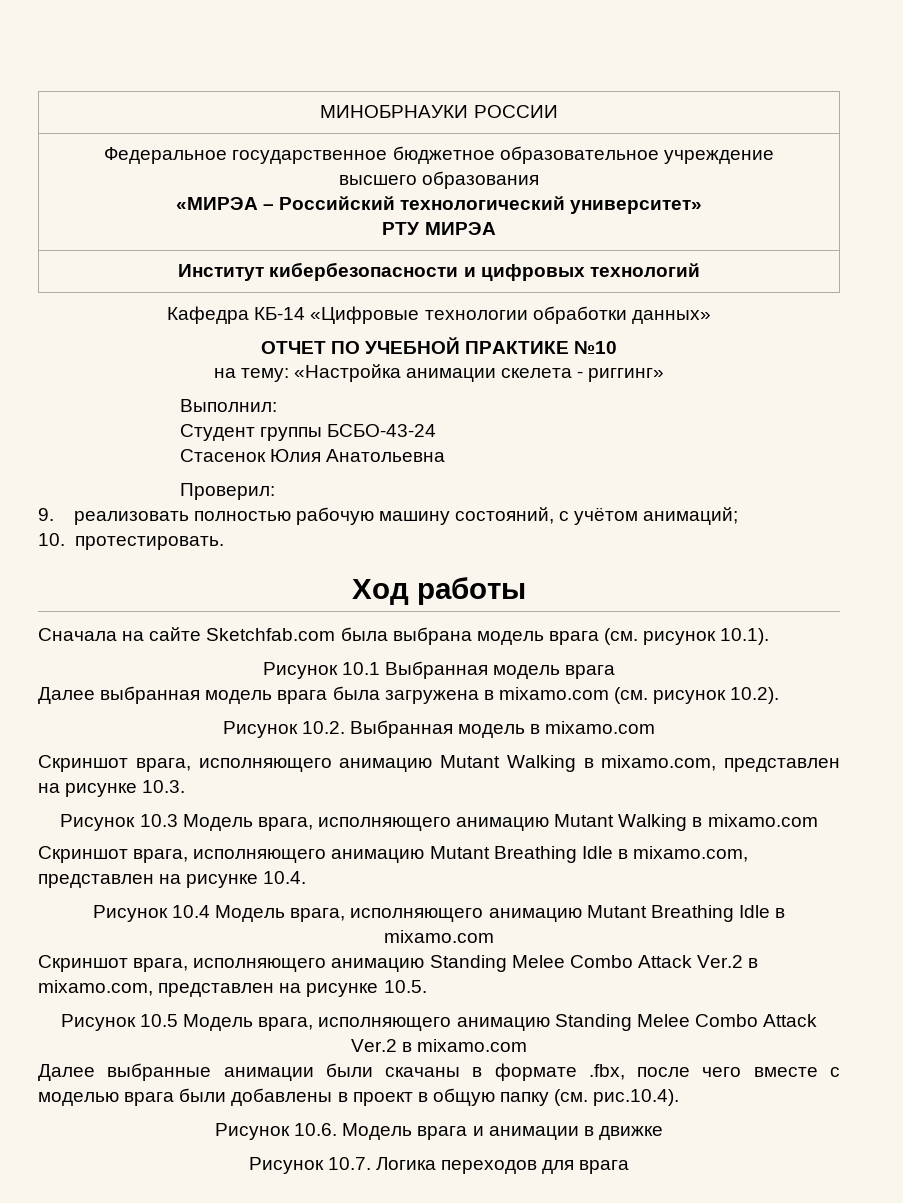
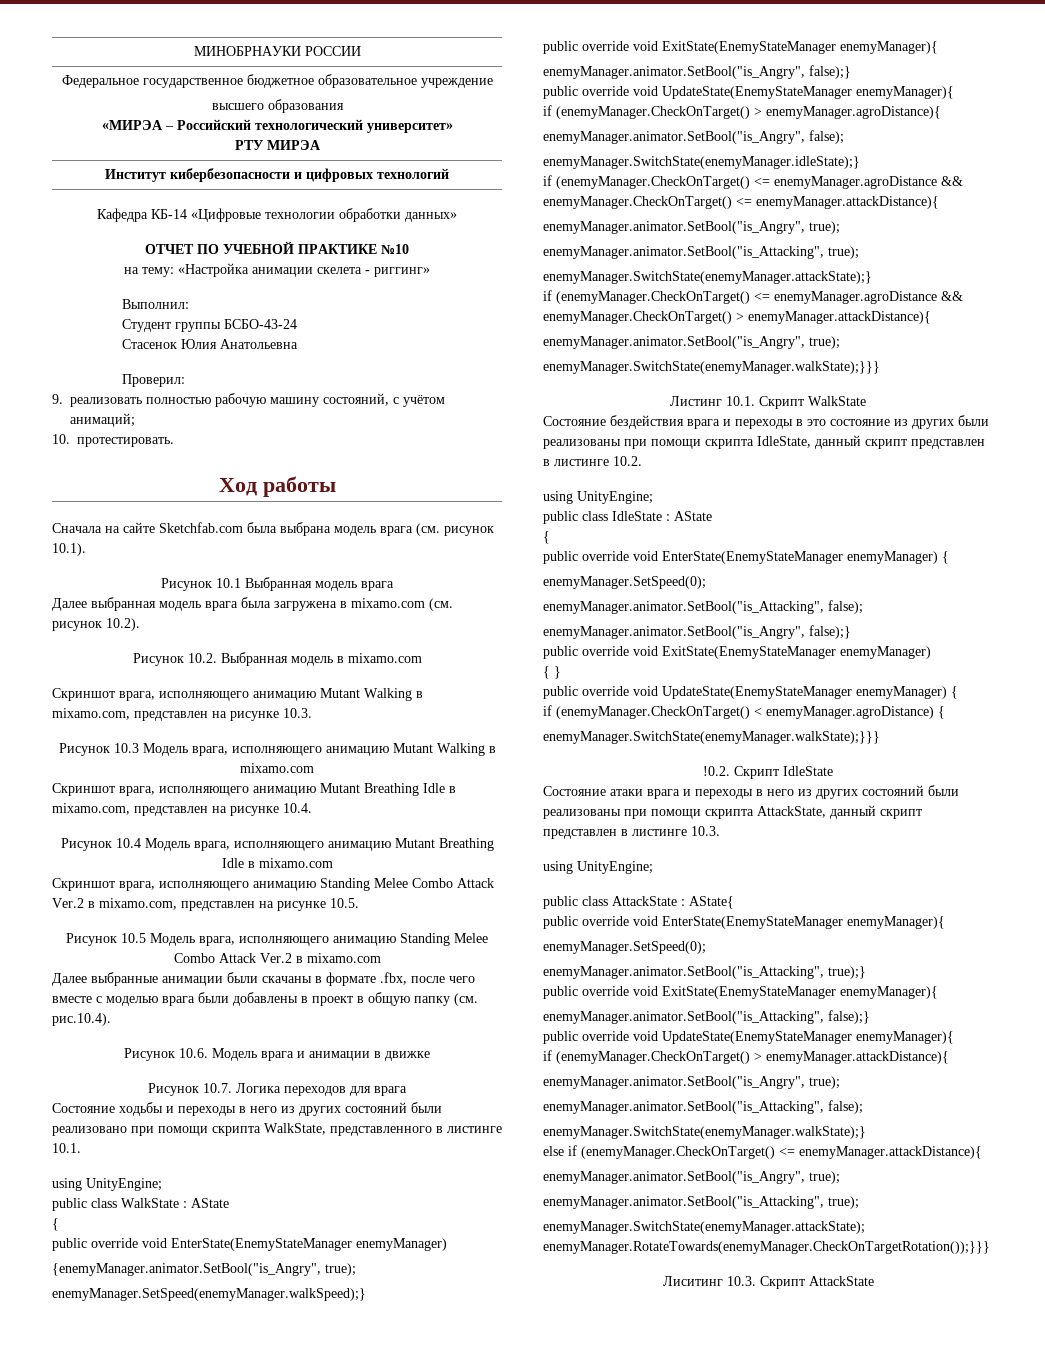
(630, 1167) none -> [52,1102,442,1116] [52,1123,502,1136] [52,1143,81,1153] [52,1178,162,1191] [52,1198,229,1211] [52,1218,59,1231] [52,1238,447,1251] [52,1263,356,1276] [52,1288,366,1301] [543,41,938,54] [543,65,851,79] [543,86,954,99] [543,105,941,119] [543,130,844,144] [543,156,860,169] [543,175,963,189] [543,196,939,209] [543,221,840,234] [543,246,859,259] [543,271,872,284] [543,290,963,304] [543,311,931,324] [543,336,840,349] [543,361,880,374] [670,396,866,409] [543,415,989,429] [543,435,985,449] [543,456,642,466] [543,491,653,504] [543,511,712,524] [543,531,550,544] [543,551,949,564] [543,576,706,589] [543,600,863,614] [543,625,851,639] [543,646,931,659] [543,666,561,679] [543,686,958,699] [543,705,945,719] [543,731,880,744] [703,766,833,779] [543,785,959,799] [543,805,922,819] [543,826,720,839] [543,861,653,874] [543,896,734,909] [543,916,945,929] [543,941,706,954] [543,966,866,979] [543,986,938,999] [543,1010,870,1024] [543,1031,954,1044] [543,1050,949,1064] [543,1076,840,1089] [543,1100,863,1114] [543,1126,866,1139] [543,1145,982,1159] [543,1171,840,1184] [543,1196,859,1209] [543,1221,865,1234] [543,1241,990,1254] [662,1276,874,1289] // Состояние ходьбы и переходы в него из других состояний были реализовано при помощи скрипта WalkState, представленного в листинге 10.1. // using UnityEngine; // public class WalkState : AState // { // public override void EnterState(EnemyStateManager enemyManager) // {enemyManager.animator.SetBool("is_Angry", true); // enemyManager.SetSpeed(enemyManager.walkSpeed);} // public override void ExitState(EnemyStateManager enemyManager){ // enemyManager.animator.SetBool("is_Angry", false);} // public override void UpdateState(EnemyStateManager enemyManager){ // if (enemyManager.CheckOnTarget() > enemyManager.agroDistance){ // enemyManager.animator.SetBool("is_Angry", false); // enemyManager.SwitchState(enemyManager.idleState);} // if (enemyManager.CheckOnTarget() <= enemyManager.agroDistance && enemyManager.CheckOnTarget() <= enemyManager.attackDistance){ // enemyManager.animator.SetBool("is_Angry", true); // enemyManager.animator.SetBool("is_Attacking", true); // enemyManager.SwitchState(enemyManager.attackState);} // if (enemyManager.CheckOnTarget() <= enemyManager.agroDistance && enemyManager.CheckOnTarget() > enemyManager.attackDistance){ // enemyManager.animator.SetBool("is_Angry", true); // enemyManager.SwitchState(enemyManager.walkState);}}} // Листинг 10.1. Скрипт WalkState // Состояние бездействия врага и переходы в это состояние из других были реализованы при помощи скрипта IdleState, данный скрипт представлен в листинге 10.2. // using UnityEngine; // public class IdleState : AState // { // public override void EnterState(EnemyStateManager enemyManager) { // enemyManager.SetSpeed(0); // enemyManager.animator.SetBool("is_Attacking", false); // enemyManager.animator.SetBool("is_Angry", false);} // public override void ExitState(EnemyStateManager enemyManager) // { } // public override void UpdateState(EnemyStateManager enemyManager) { // if (enemyManager.CheckOnTarget() < enemyManager.agroDistance) { // enemyManager.SwitchState(enemyManager.walkState);}}} // !0.2. Скрипт IdleState // Состояние атаки врага и переходы в него из других состояний были реализованы при помощи скрипта AttackState, данный скрипт представлен в листинге 10.3. // using UnityEngine; // public class AttackState : AState{ // public override void EnterState(EnemyStateManager enemyManager){ // enemyManager.SetSpeed(0); // enemyManager.animator.SetBool("is_Attacking", true);} // public override void ExitState(EnemyStateManager enemyManager){ // enemyManager.animator.SetBool("is_Attacking", false);} // public override void UpdateState(EnemyStateManager enemyManager){ // if (enemyManager.CheckOnTarget() > enemyManager.attackDistance){ // enemyManager.animator.SetBool("is_Angry", true); // enemyManager.animator.SetBool("is_Attacking", false); // enemyManager.SwitchState(enemyManager.walkState);} // else if (enemyManager.CheckOnTarget() <= enemyManager.attackDistance){ // enemyManager.animator.SetBool("is_Angry", true); // enemyManager.animator.SetBool("is_Attacking", true); // enemyManager.SwitchState(enemyManager.attackState); enemyManager.RotateTowards(enemyManager.CheckOnTargetRotation());}}} // Лиситинг 10.3. Скрипт AttackState

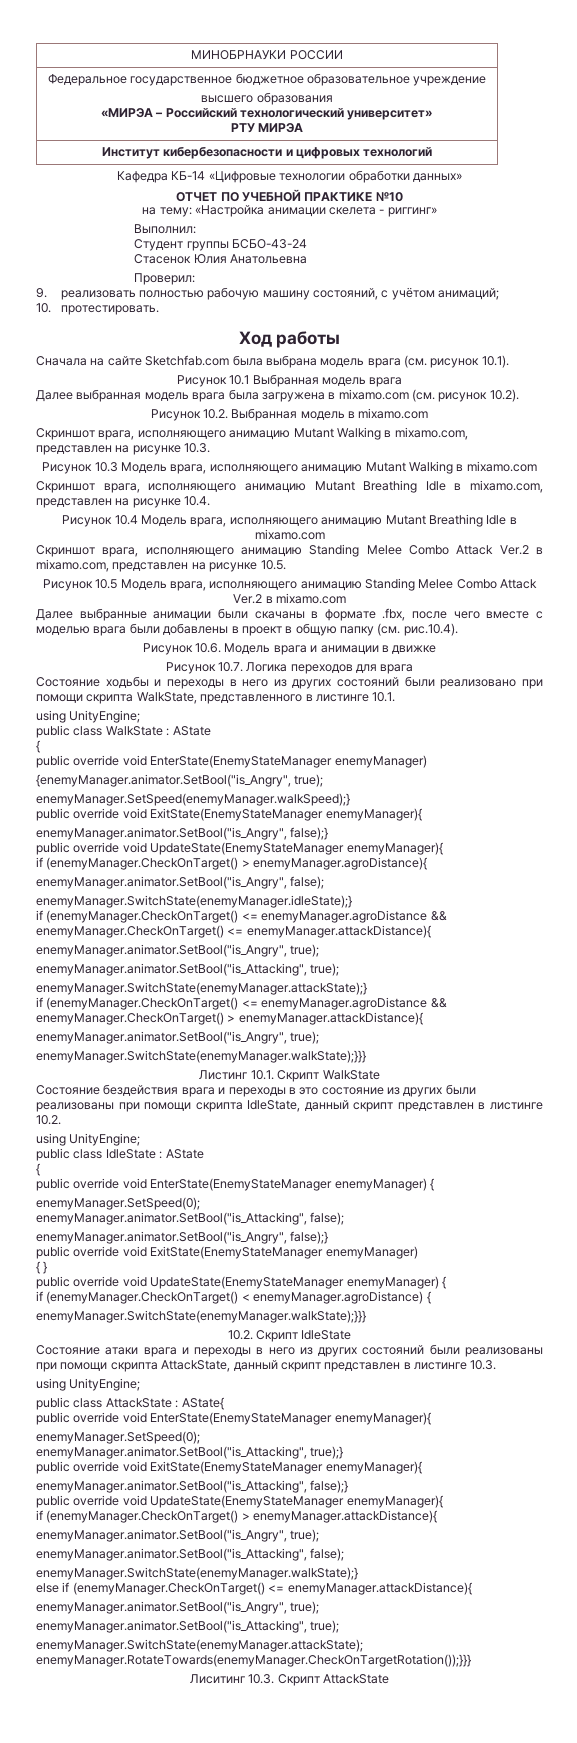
[703,766,730,776] !0.2. -> [227,1330,253,1340] 10.2.

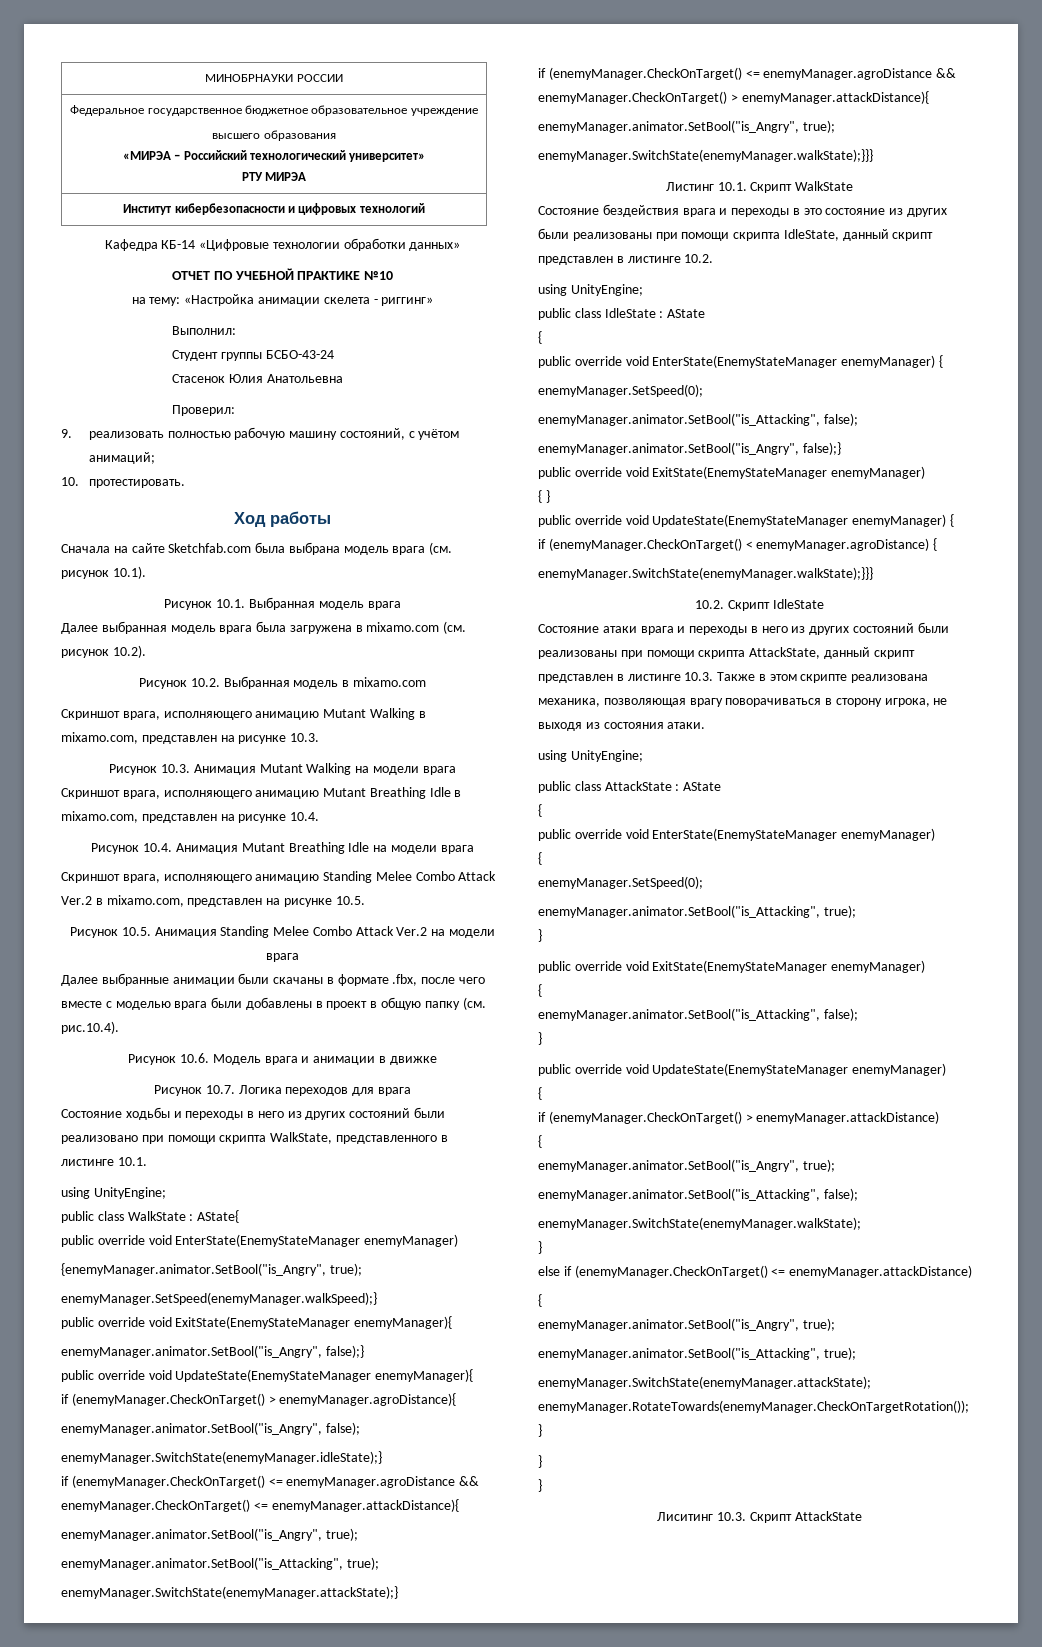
[229,375,250,385] 10.1 -> [216,599,246,608] 10.1.
[94,461,537,474] 10.3 Модель врага, исполняющего анимацию Mutant Walking в mixamo.com -> [161,763,456,775] 10.3. Анимация Mutant Walking на модели врага
[114,514,517,527] [254,529,325,540] 10.4 Модель врага, исполняющего анимацию Mutant Breathing Idle в mixamo.com -> [143,842,474,854] 10.4. Анимация Mutant Breathing Idle на модели врага
[95,578,538,591] [233,593,346,604] 10.5 Модель врага, исполняющего анимацию Standing Melee Combo Attack Ver.2 в mixamo.com -> [121,926,496,938] [266,953,299,962] 10.5. Анимация Standing Melee Combo Attack Ver.2 на модели врага
[172,726,211,736] [36,740,40,753] AState // { -> [197,1210,240,1223] AState{
(497, 1365) none -> [717,672,929,683] [538,698,948,707] [538,722,706,731] Также в этом скрипте реализована механика, позволяющая врагу поворачиваться в сторону игрока, не выходя из состояния атаки.
[181,1397,224,1410] [36,1412,431,1425] [36,1431,200,1444] [36,1446,344,1459] [36,1461,422,1474] [36,1480,349,1493] [36,1495,443,1508] [36,1510,438,1523] AState{ // public override void EnterState(EnemyStateManager enemyManager){ // enemyManager.SetSpeed(0); // enemyManager.animator.SetBool("is_Attacking", true);} // public override void ExitState(EnemyStateManager enemyManager){ // enemyManager.animator.SetBool("is_Attacking", false);} // public override void UpdateState(EnemyStateManager enemyManager){ // if (enemyManager.CheckOnTarget() > enemyManager.attackDistance){ -> [683,782,722,791] [538,804,542,817] [538,828,936,841] [538,852,542,865] [538,876,703,889] [538,905,856,918] [538,929,542,942] [538,960,926,973] [538,984,542,997] [538,1008,858,1021] [538,1032,542,1045] [538,1063,947,1076] [538,1087,542,1100] [538,1111,940,1124] [538,1135,542,1148] AState // { // public override void EnterState(EnemyStateManager enemyManager) // { // enemyManager.SetSpeed(0); // enemyManager.animator.SetBool("is_Attacking", true); // } // public override void ExitState(EnemyStateManager enemyManager) // { // enemyManager.animator.SetBool("is_Attacking", false); // } // public override void UpdateState(EnemyStateManager enemyManager) // { // if (enemyManager.CheckOnTarget() > enemyManager.attackDistance) // {
[36,1567,358,1580] enemyManager.SwitchState(enemyManager.walkState);} -> [538,1217,861,1230] [538,1241,542,1254] enemyManager.SwitchState(enemyManager.walkState); // }
[287,1582,472,1595] enemyManager.attackDistance){ -> [789,1265,973,1278] [538,1294,542,1307] enemyManager.attackDistance) // {
[36,1654,471,1667] enemyManager.RotateTowards(enemyManager.CheckOnTargetRotation());}}} -> [538,1400,969,1413] [538,1424,542,1437] [538,1455,542,1468] [538,1479,542,1492] enemyManager.RotateTowards(enemyManager.CheckOnTargetRotation()); // } // } // }

